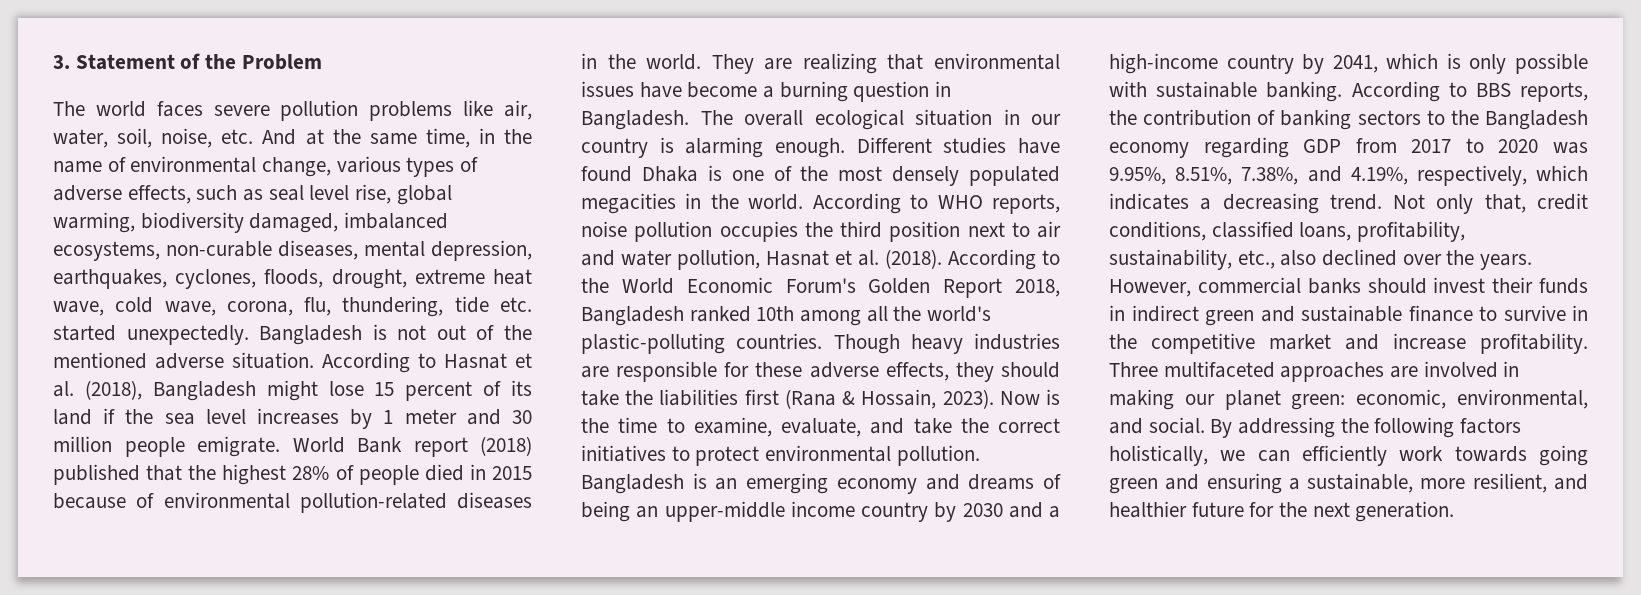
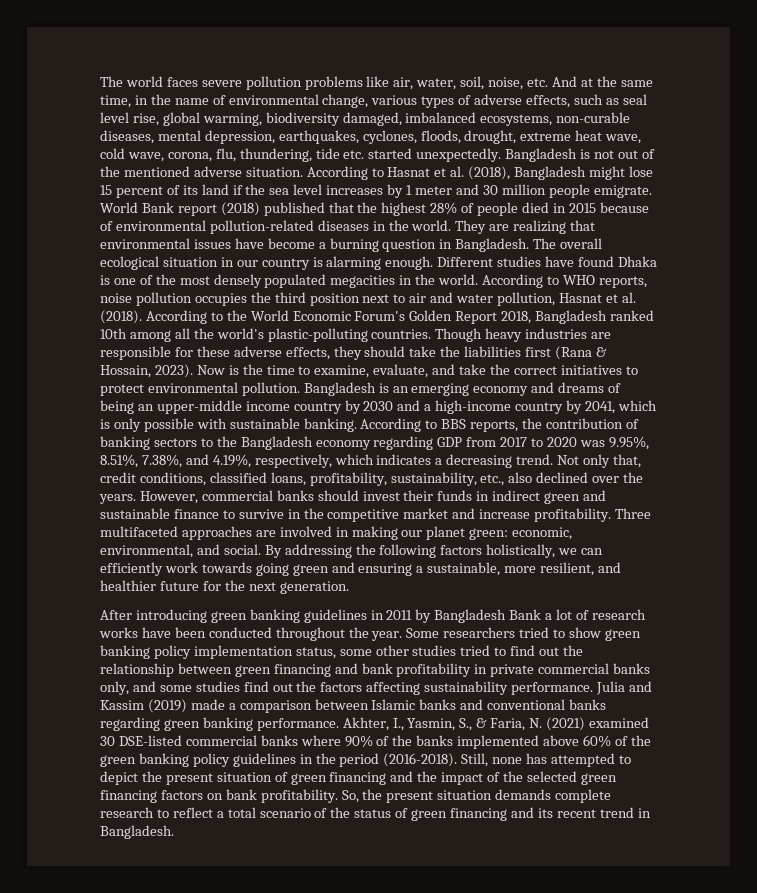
[53,53,322,70] 3. Statement of the Problem // -> (100, 81) none
(1455, 511) none -> [100,609,646,623] [99,627,641,641] [100,645,584,659] [100,663,651,677] [100,681,652,695] [100,699,607,713] [100,717,649,731] [100,735,651,749] [100,753,631,767] [100,771,617,785] [100,789,612,803] [100,807,651,821] [100,825,174,839] // After introducing green banking guidelines in 2011 by Bangladesh Bank a lot of research works have been conducted throughout the year. Some researchers tried to show green banking policy implementation status, some other studies tried to find out the relationship between green financing and bank profitability in private commercial banks only, and some studies find out the factors affecting sustainability performance. Julia and Kassim (2019) made a comparison between Islamic banks and conventional banks regarding green banking performance. Akhter, I., Yasmin, S., & Faria, N. (2021) examined 30 DSE-listed commercial banks where 90% of the banks implemented above 60% of the green banking policy guidelines in the period (2016-2018). Still, none has attempted to depict the present situation of green financing and the impact of the selected green financing factors on bank profitability. So, the present situation demands complete research to reflect a total scenario of the status of green financing and its recent trend in Bangladesh.

